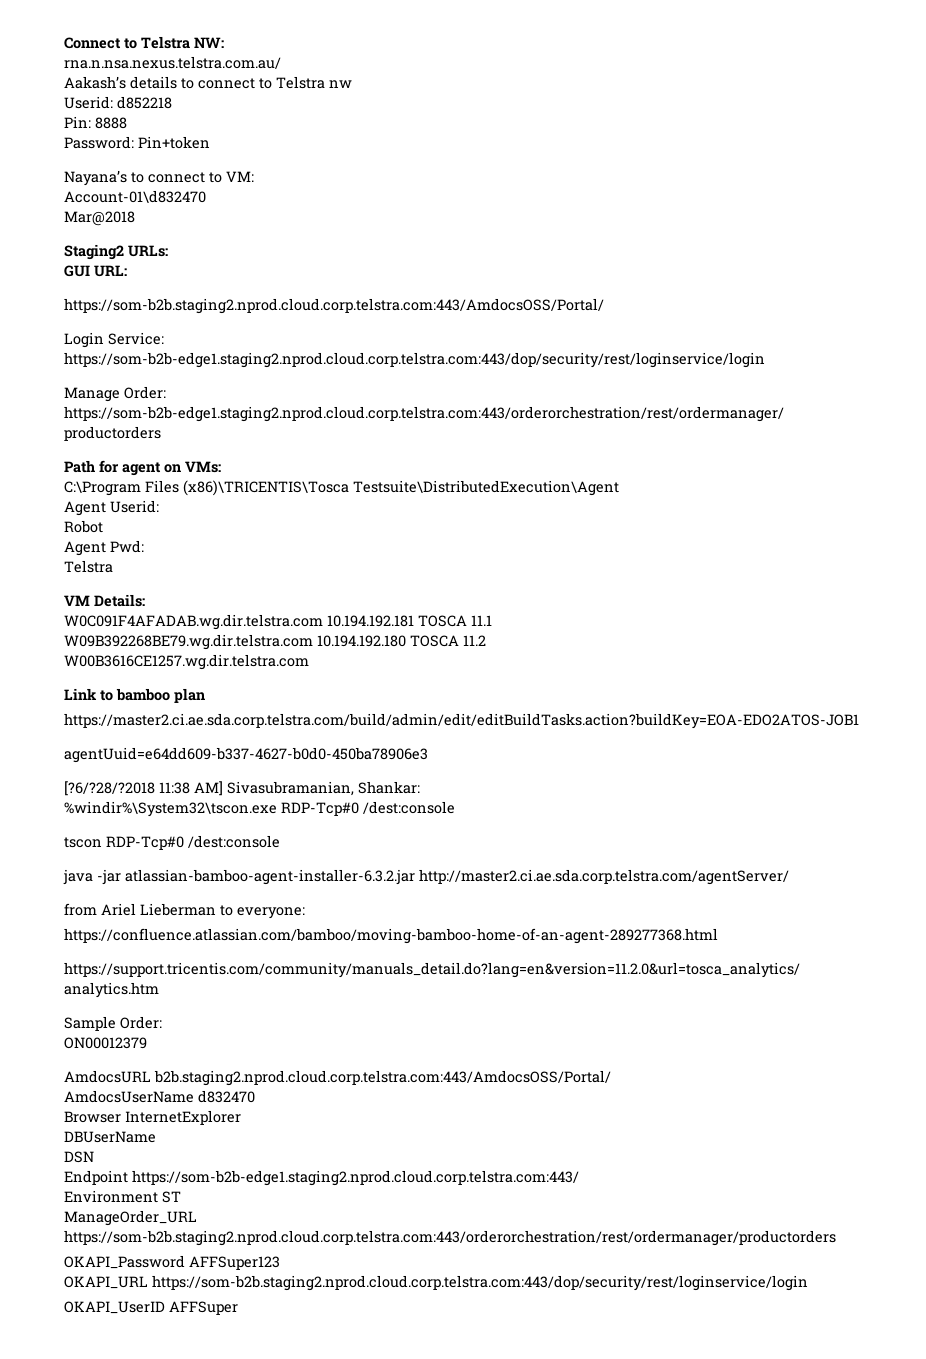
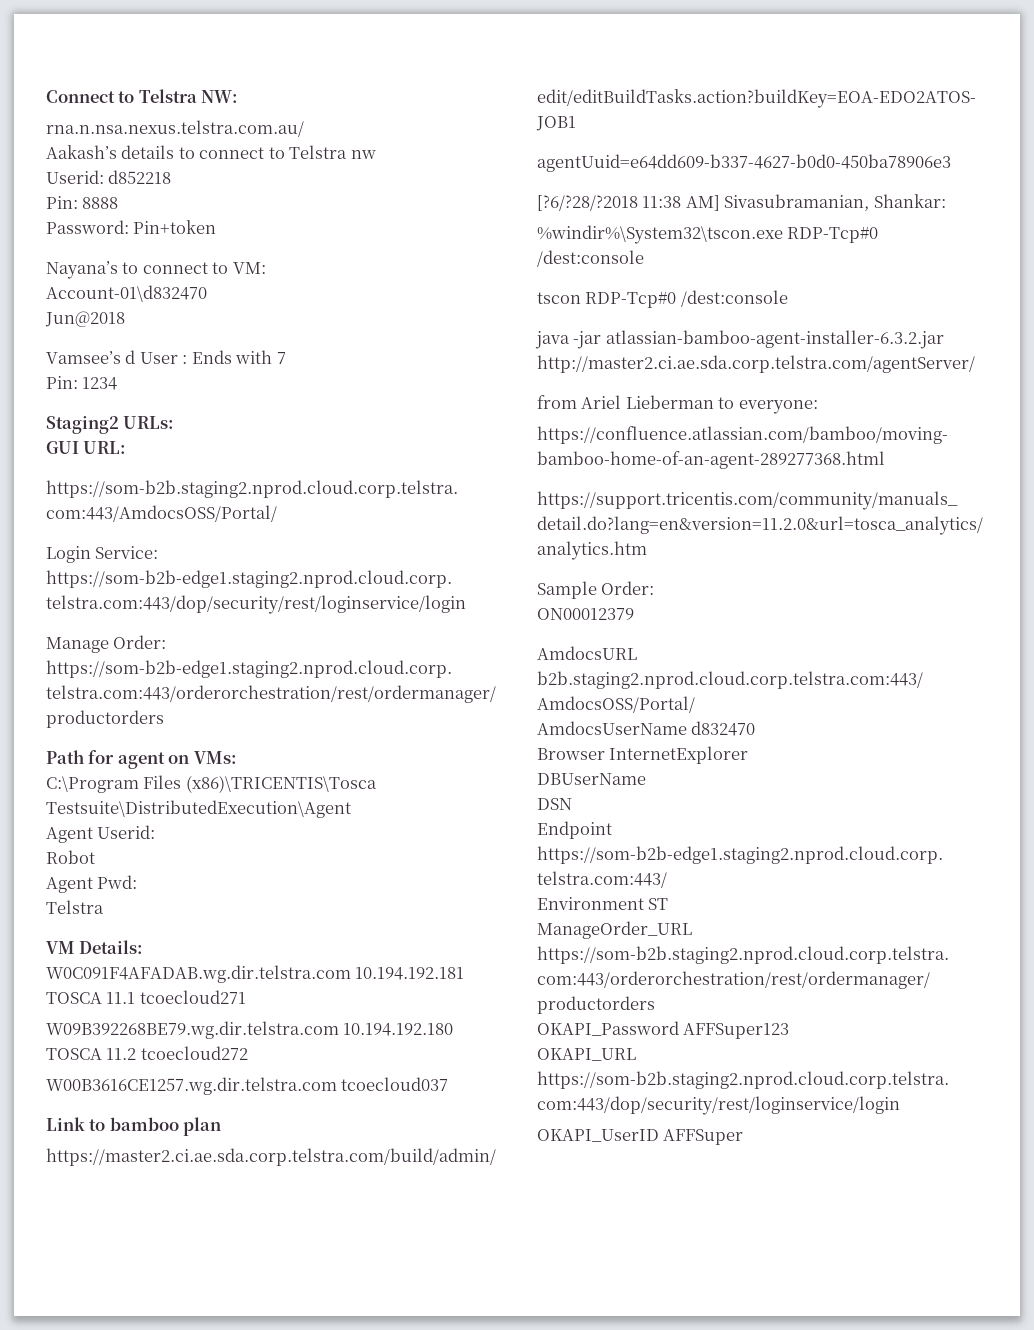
[64,211,135,226] Mar@2018 -> [45,311,125,327] [46,350,286,364] [46,376,118,390] Jun@2018 // Vamsee’s d User : Ends with 7 // Pin: 1234
(492, 620) none -> [139,990,246,1004] tcoecloud271
(486, 640) none -> [140,1046,248,1060] tcoecloud272
(309, 662) none -> [341,1077,449,1091] tcoecloud037

